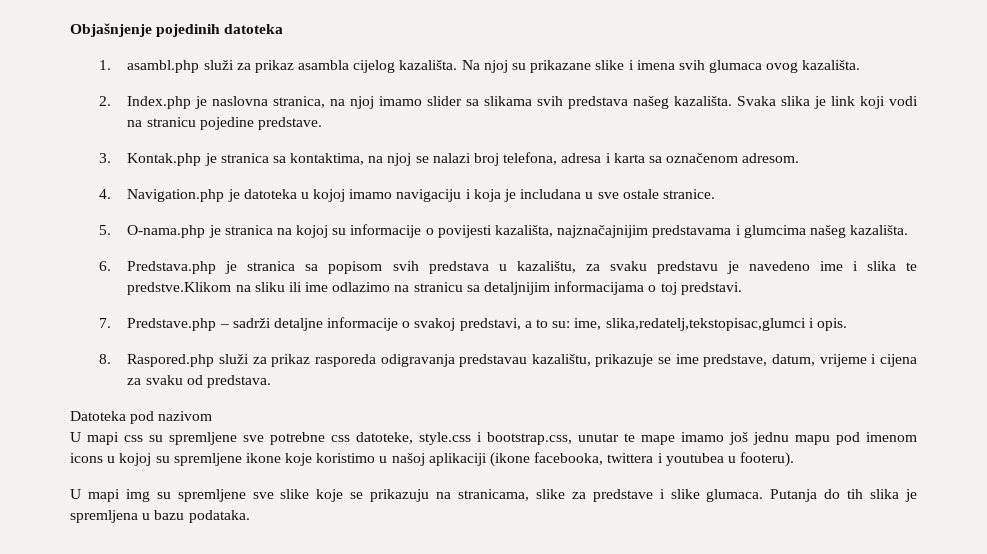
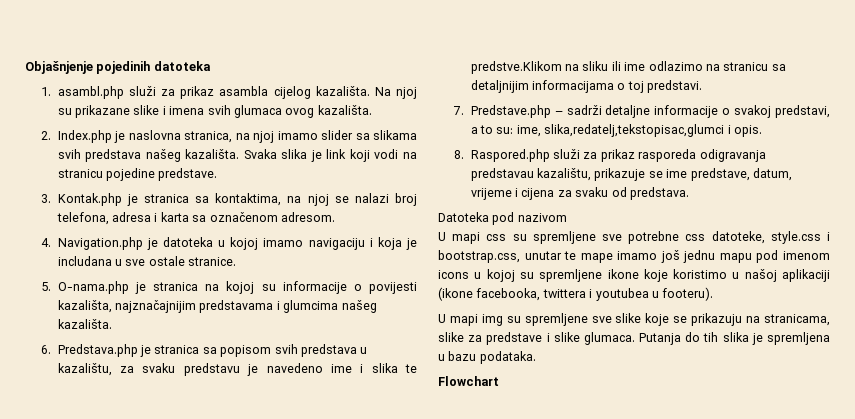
(250, 516) none -> [438,376,499,386] // Flowchart

